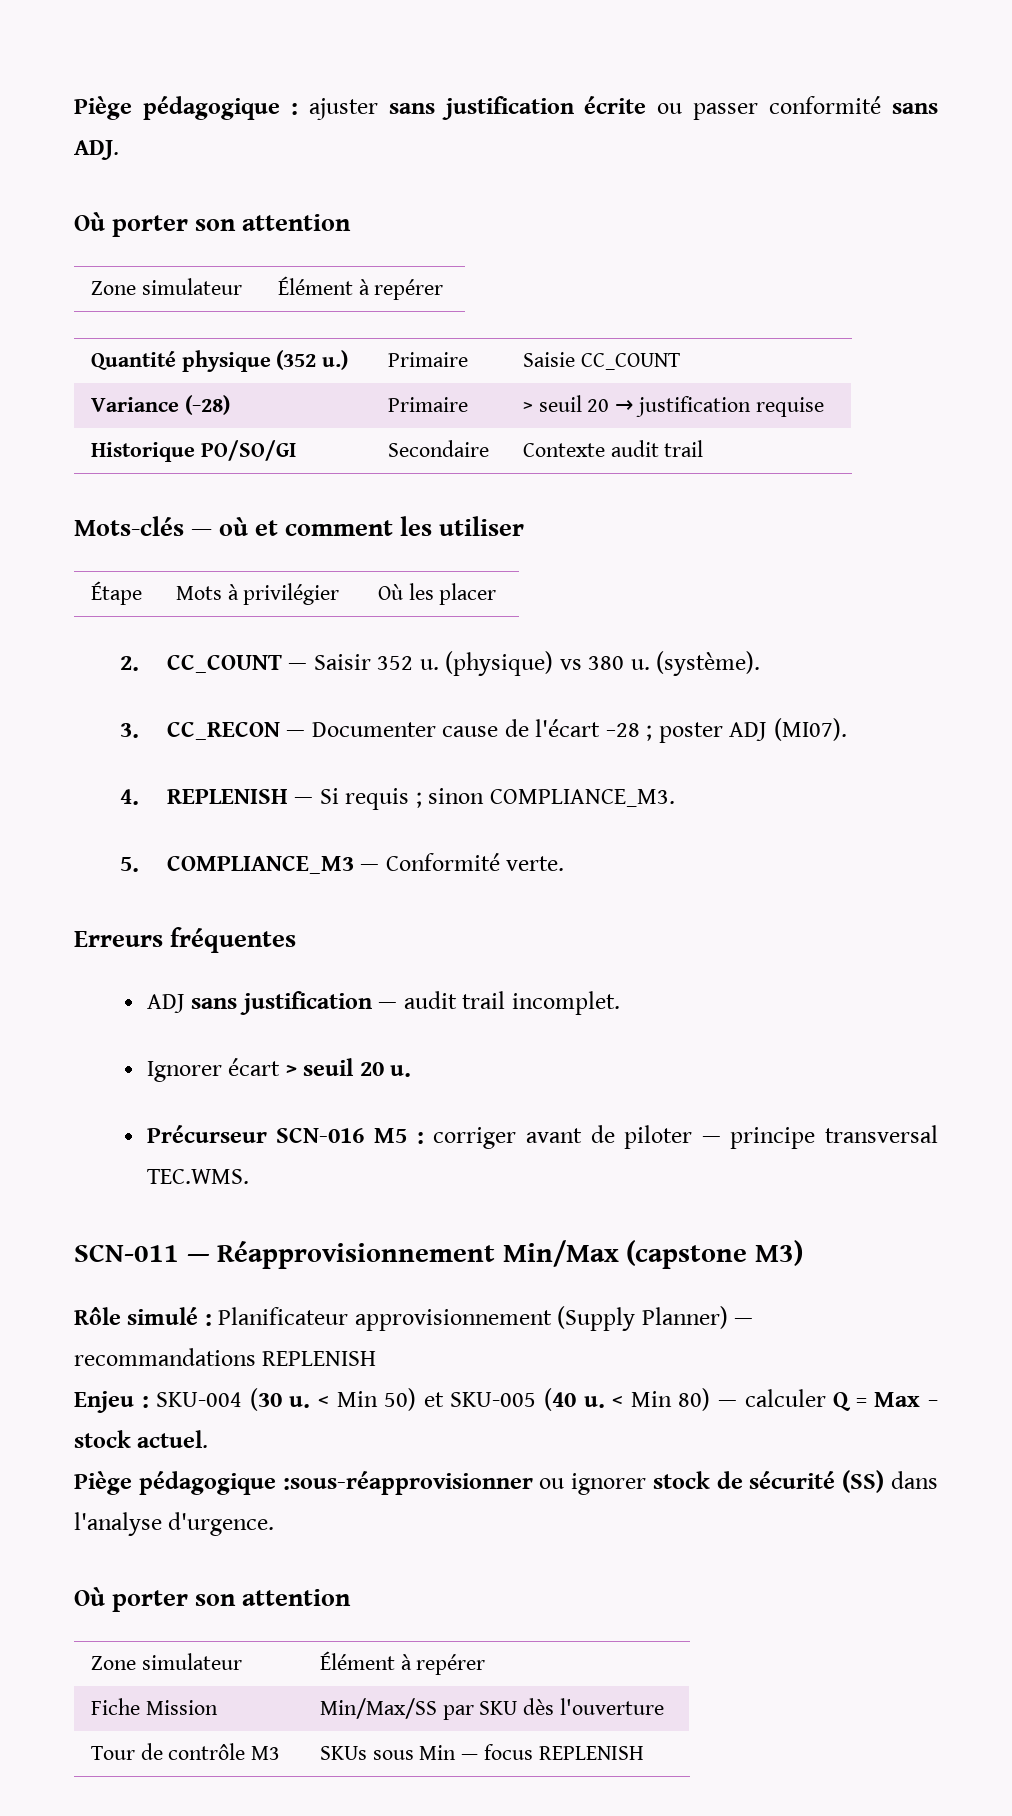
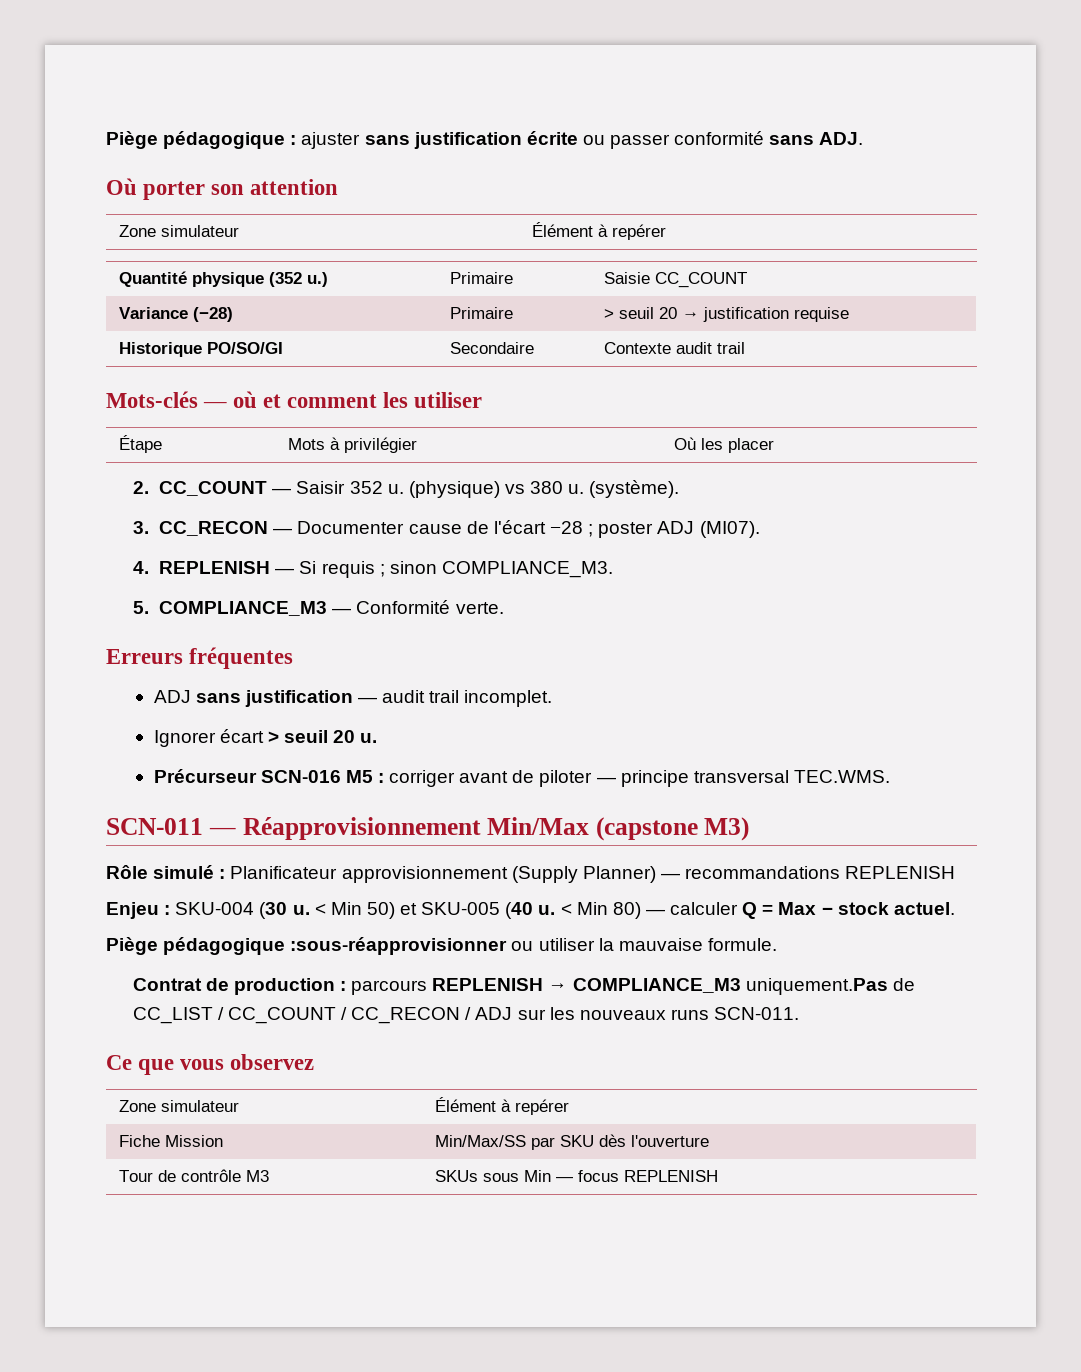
[571,1470,939,1495] [74,1512,275,1536] [74,1587,352,1612] ignorer stock de sécurité (SS) dans l'analyse d'urgence. // Où porter son attention -> [538,938,777,951] [132,978,915,995] [132,1007,800,1024] [106,1054,315,1075] utiliser la mauvaise formule. // Contrat de production : parcours REPLENISH → COMPLIANCE_M3 uniquement.Pas de CC_LIST / CC_COUNT / CC_RECON / ADJ sur les nouveaux runs SCN-011. // Ce que vous observez

